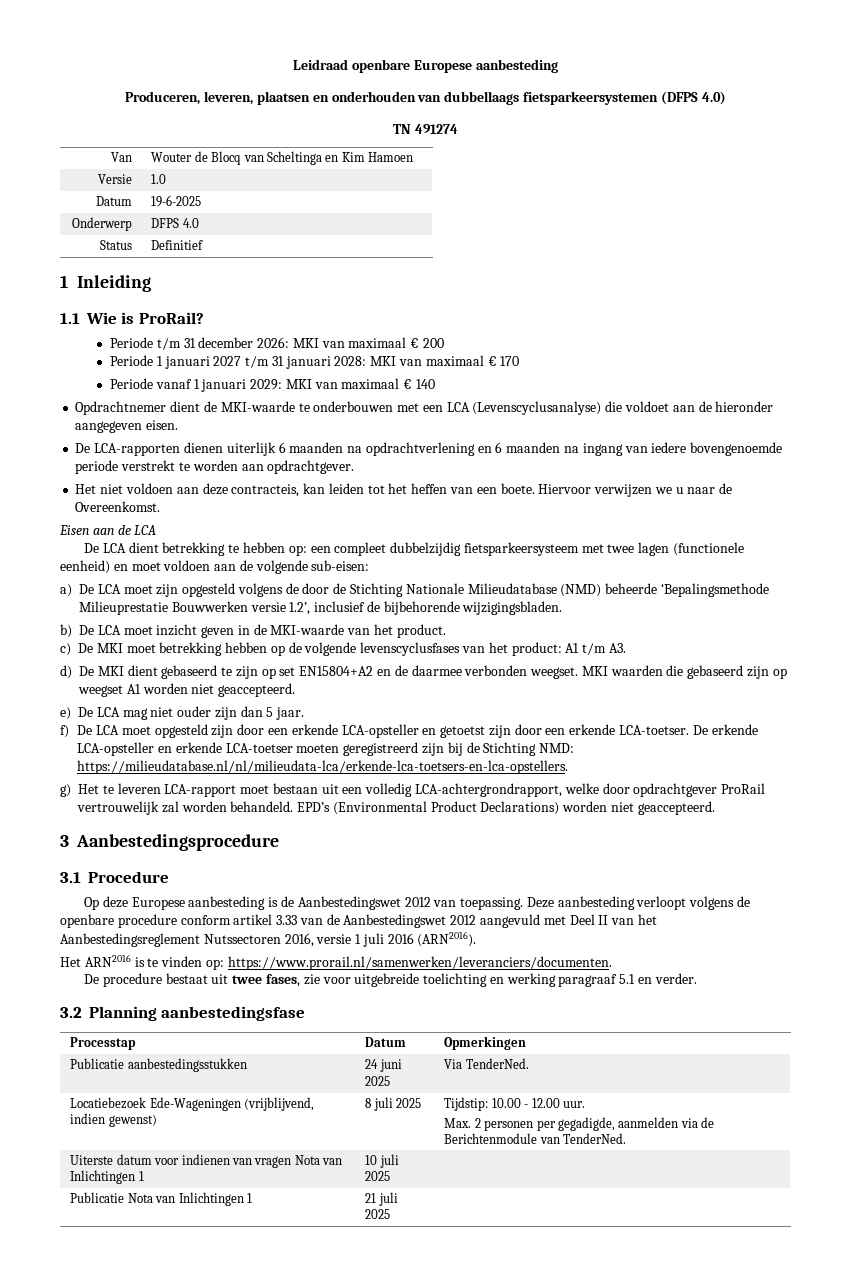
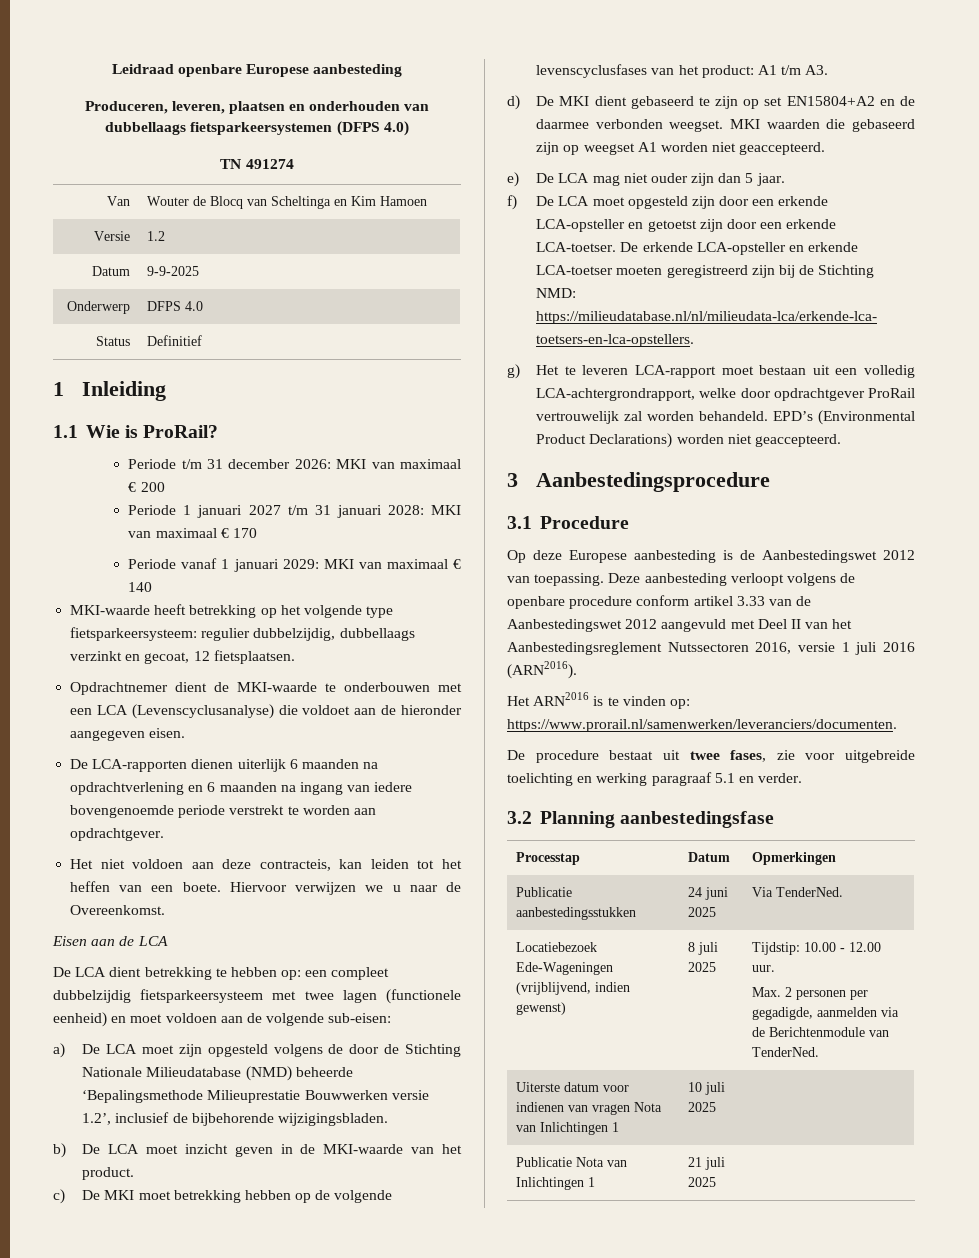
[151,174,167,184] [95,196,132,206] [151,195,202,207] 1.0 // Datum | 19-6-2025 -> [146,231,165,241] [92,266,131,276] [146,266,199,276] 1.2 // Datum | 9-9-2025
(436, 384) none -> [70,604,394,618] [70,627,415,641] [70,650,295,664] // MKI-waarde heeft betrekking op het volgende type fietsparkeersysteem: regulier dubbelzijdig, dubbellaags verzinkt en gecoat, 12 fietsplaatsen.

